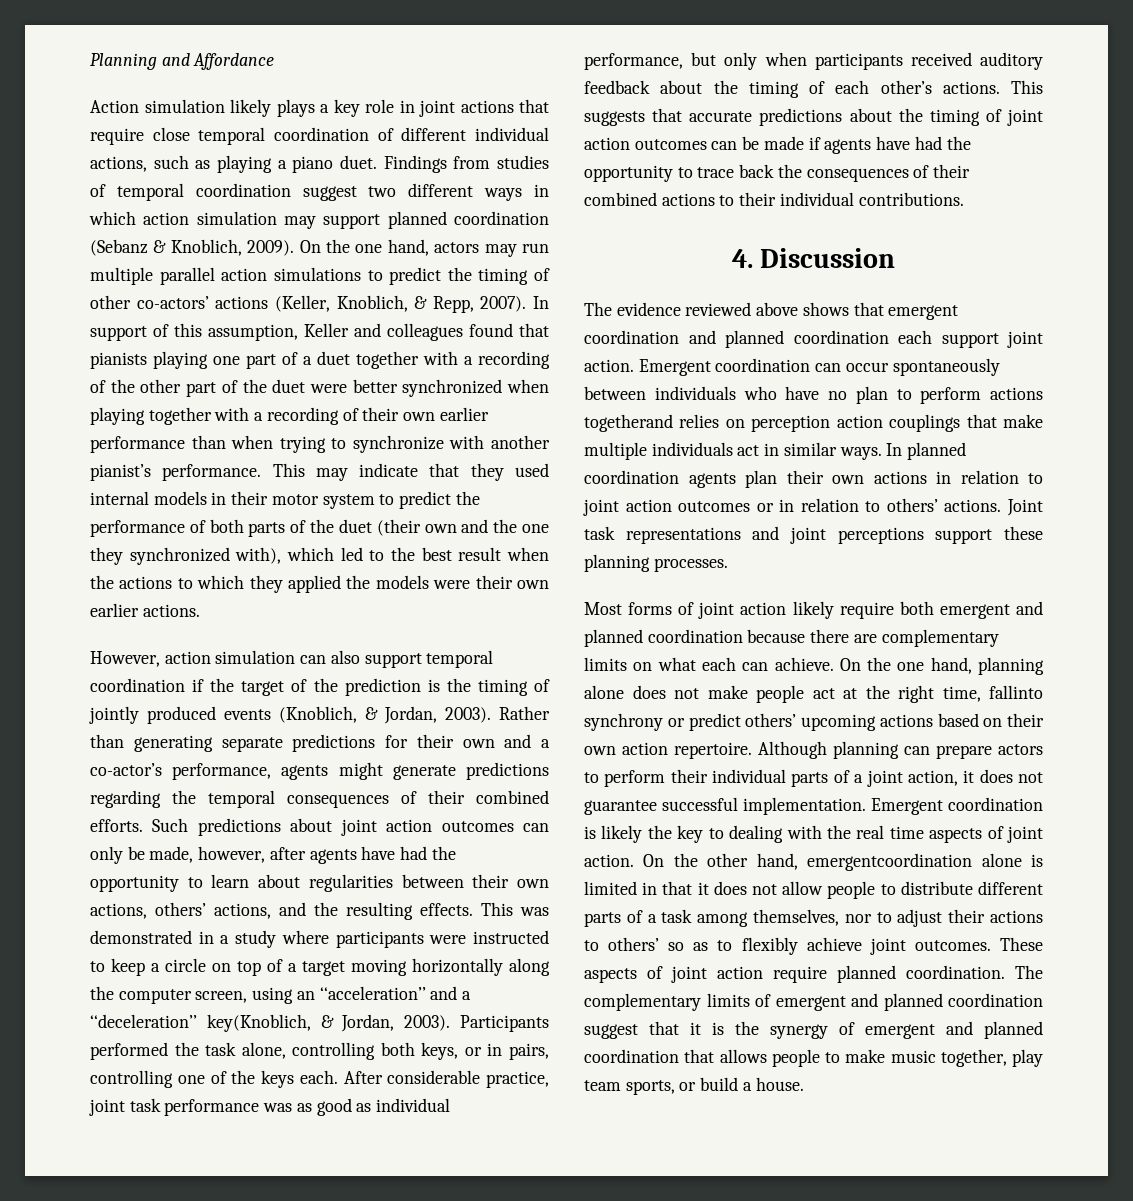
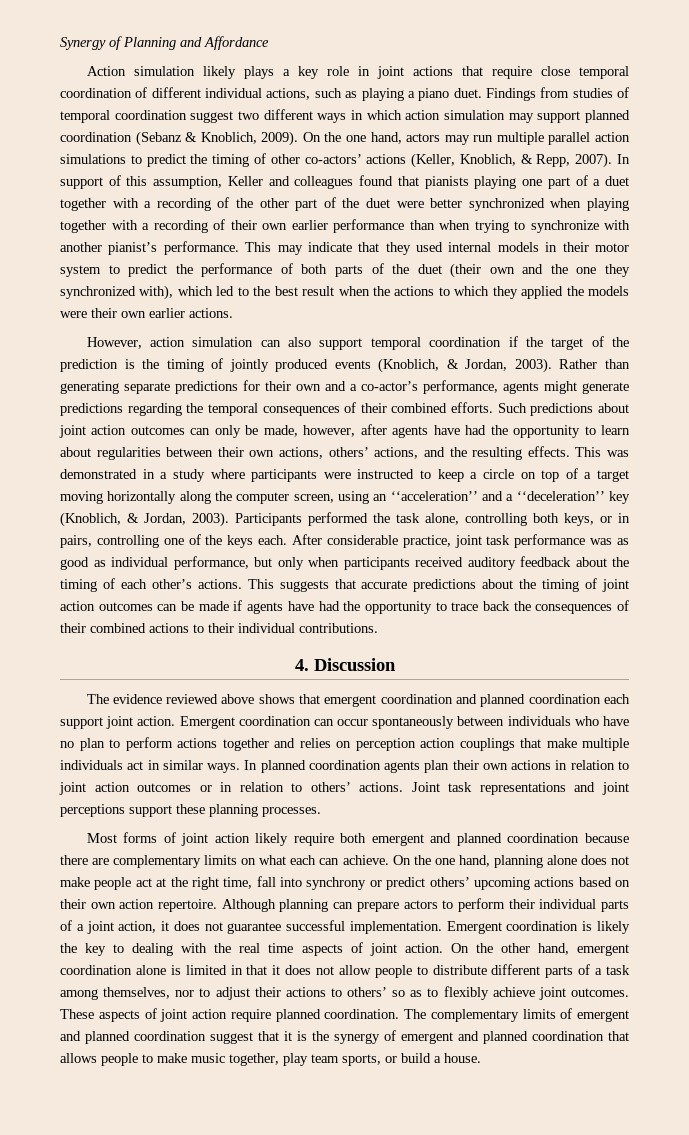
(90, 61) none -> [60,36,122,50] Synergy of
[206,1014,311,1032] key(Knoblich, -> [609,491,630,504] [60,512,121,527] key (Knoblich,
[584,414,673,432] togetherand -> [222,738,295,751] together and
[989,685,1043,699] fallinto -> [256,876,302,887] fall into
[807,853,973,871] emergentcoordination -> [577,944,629,956] [60,965,132,975] emergent coordination

